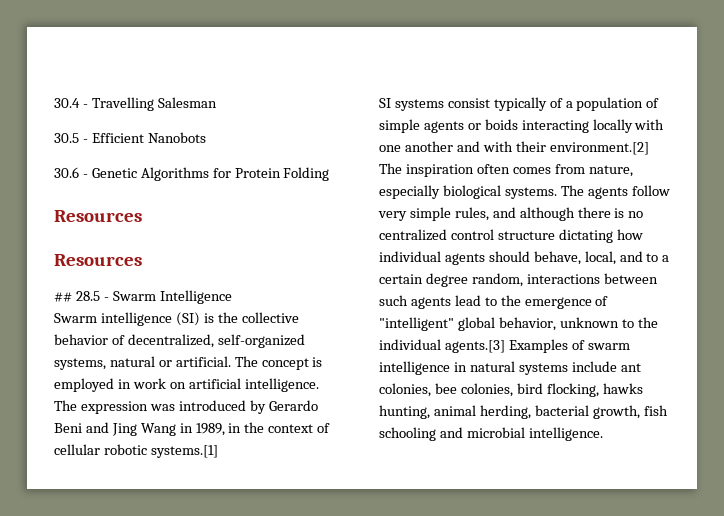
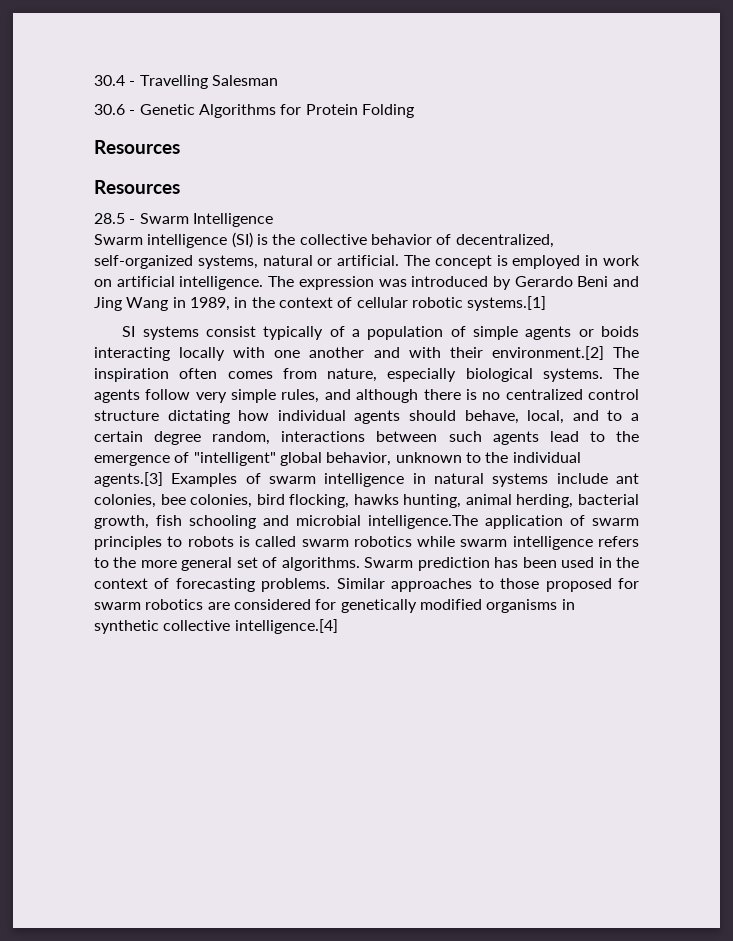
[54,132,206,143] // 30.5 - Efficient Nanobots -> (278, 80) none
[54,292,72,302] ## -> (180, 187) none
[528,427,603,441] intelligence. -> [368,515,639,529] [94,536,639,550] [94,557,639,571] [94,578,640,592] [94,599,575,613] [94,619,338,634] intelligence.The application of swarm principles to robots is called swarm robotics while swarm intelligence refers to the more general set of algorithms. Swarm prediction has been used in the context of forecasting problems. Similar approaches to those proposed for swarm robotics are considered for genetically modified organisms in synthetic collective intelligence.[4]

